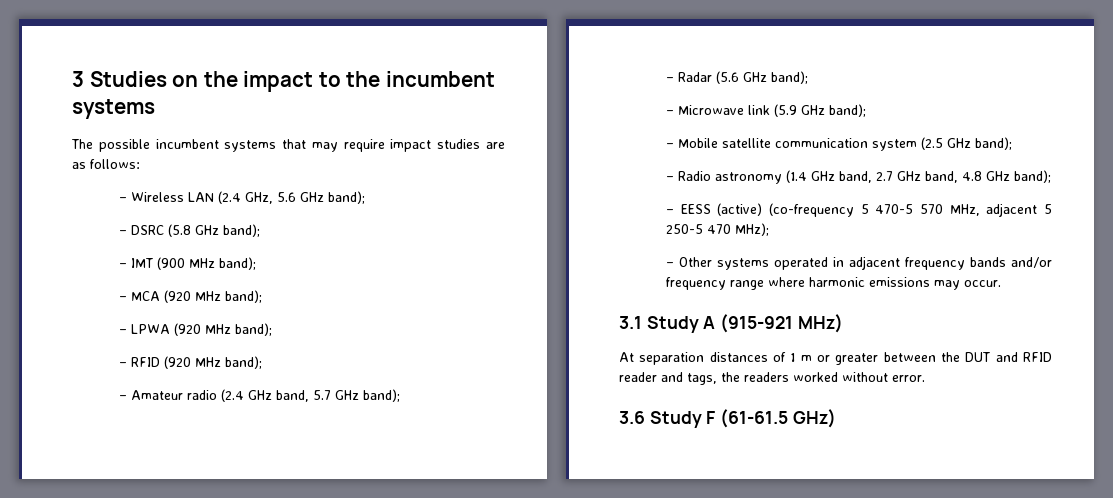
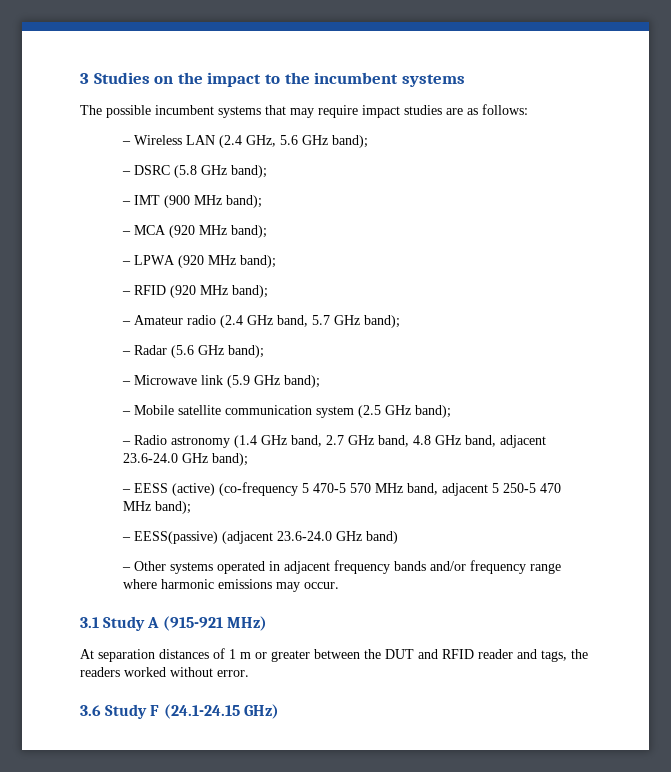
(1011, 176) none -> [464,435,546,448] [122,453,208,463] band, adjacent 23.6-24.0 GHz
[949,204,980,216] MHz, -> [374,483,438,495] MHz band,
[735,223,770,236] MHz); -> [122,501,191,514] [121,531,398,544] MHz band); // – EESS(passive) (adjacent 23.6-24.0 GHz band)
[720,409,789,428] (61-61.5 -> [163,704,240,719] (24.1-24.15

